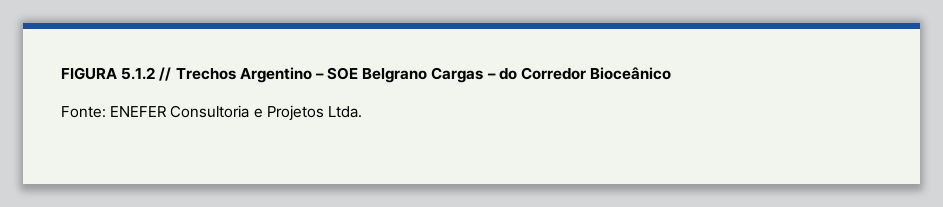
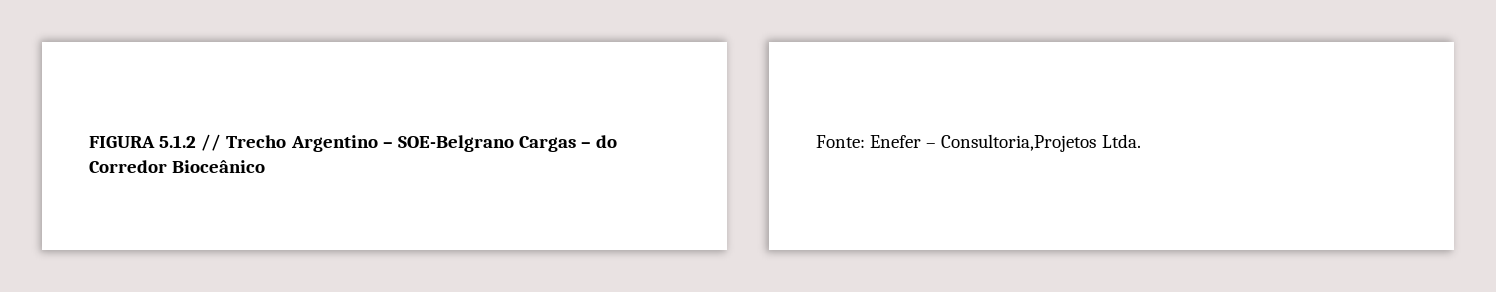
[175,68,236,80] Trechos -> [226,135,287,148] Trecho
[327,67,428,83] SOE Belgrano -> [397,135,514,152] SOE-Belgrano
[110,105,324,121] ENEFER Consultoria e Projetos -> [870,134,1097,152] Enefer – Consultoria,Projetos

